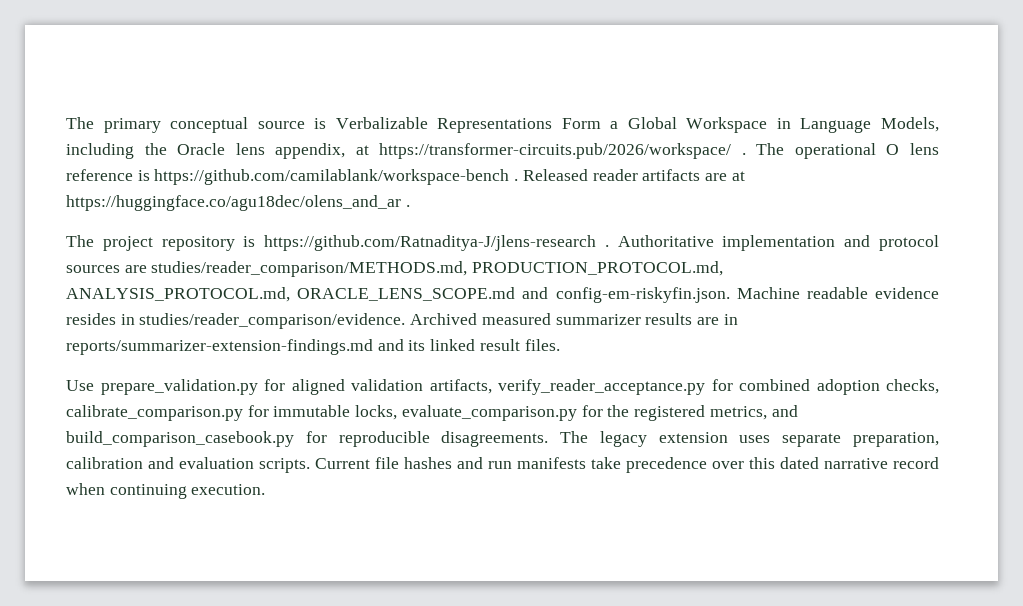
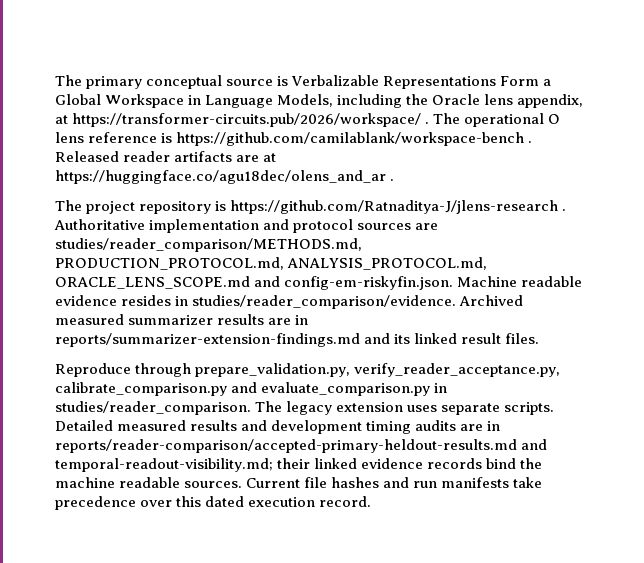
[66,379,939,395] [66,405,798,421] [66,431,549,447] Use prepare_validation.py for aligned validation artifacts, verify_reader_acceptance.py for combined adoption checks, calibrate_comparison.py for immutable locks, evaluate_comparison.py for the registered metrics, and build_comparison_casebook.py for reproducible disagreements. -> [55,363,561,377] [55,382,448,396] [55,401,251,415] Reproduce through prepare_validation.py, verify_reader_acceptance.py, calibrate_comparison.py and evaluate_comparison.py in studies/reader_comparison.
[853,432,940,447] [66,457,310,473] preparation, calibration and evaluation scripts. -> [504,402,555,415] [55,420,501,434] [55,439,548,453] [55,458,543,472] [55,477,243,488] scripts. Detailed measured results and development timing audits are in reports/reader-comparison/accepted-primary-heldout-results.md and temporal-readout-visibility.md; their linked evidence records bind the machine readable sources.
[824,457,939,469] [66,483,266,499] narrative record when continuing execution. -> [248,496,372,507] execution record.

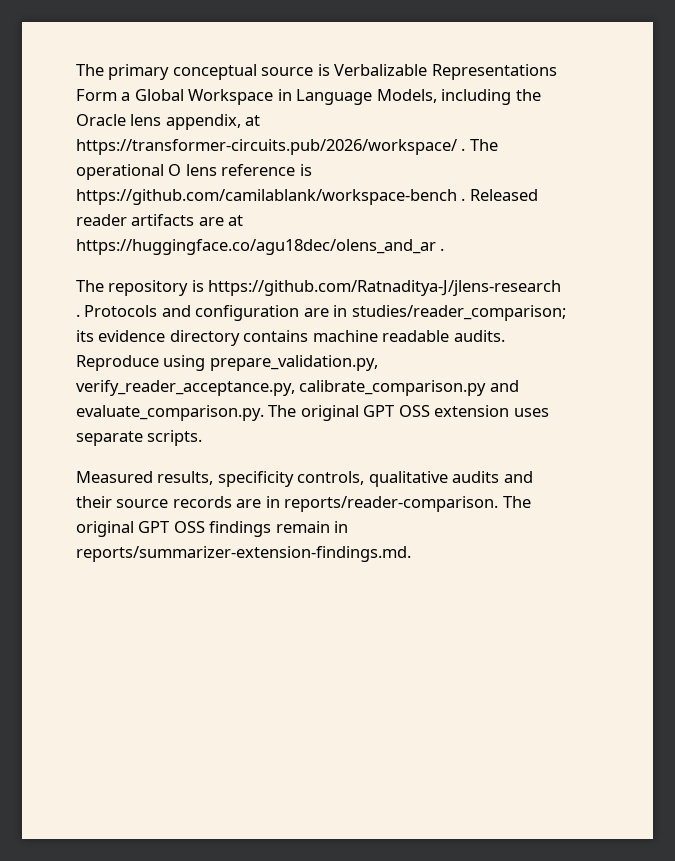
[86,201,136,214] project -> (104, 286) none
[54,219,439,233] [55,238,362,252] [55,257,488,270] [55,276,583,290] [55,295,524,309] [55,314,309,325] [55,333,540,347] [55,363,561,377] [55,382,448,396] [55,401,555,415] [55,420,501,434] [55,439,548,453] [55,458,543,472] [55,477,543,488] [55,496,372,510] Authoritative implementation and protocol sources are studies/reader_comparison/METHODS.md, PRODUCTION_PROTOCOL.md, ANALYSIS_PROTOCOL.md, ORACLE_LENS_SCOPE.md and config-em-riskyfin.json. Machine readable evidence resides in studies/reader_comparison/evidence. Archived measured summarizer results are in reports/summarizer-extension-findings.md and its linked result files. // Reproduce through prepare_validation.py, verify_reader_acceptance.py, calibrate_comparison.py and evaluate_comparison.py in studies/reader_comparison. The legacy extension uses separate scripts. Detailed measured results and development timing audits are in reports/reader-comparison/accepted-primary-heldout-results.md and temporal-readout-visibility.md; their linked evidence records bind the machine readable sources. Current file hashes and run manifests take precedence over this dated execution record. -> [84,305,566,321] [76,330,505,346] [76,355,378,371] [76,380,519,396] [76,405,549,421] [76,430,203,446] [76,471,533,487] [76,496,531,512] [76,521,349,537] [76,546,411,562] Protocols and configuration are in studies/reader_comparison; its evidence directory contains machine readable audits. Reproduce using prepare_validation.py, verify_reader_acceptance.py, calibrate_comparison.py and evaluate_comparison.py. The original GPT OSS extension uses separate scripts. // Measured results, specificity controls, qualitative audits and their source records are in reports/reader-comparison. The original GPT OSS findings remain in reports/summarizer-extension-findings.md.

